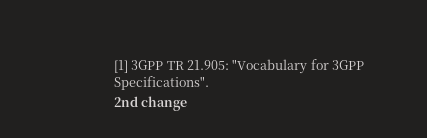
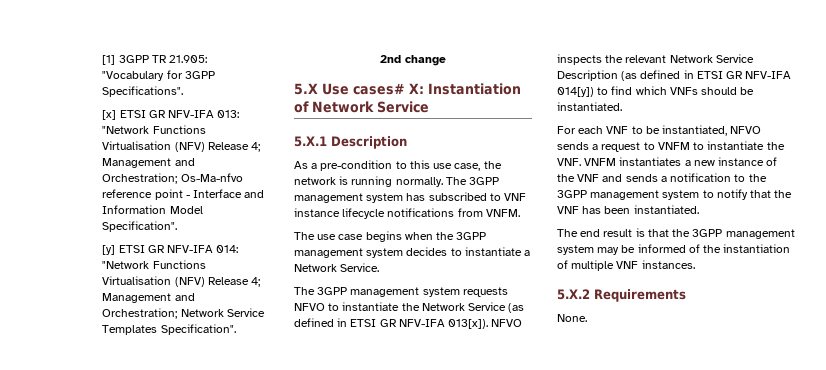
[113,96,188,111] 2nd change -> [102,110,240,120] [102,125,206,134] [102,141,261,152] [102,158,195,168] [102,173,243,184] [102,189,265,200] [102,205,203,214] [102,221,178,232] [102,245,239,255] [102,260,206,269] [102,276,261,287] [102,293,195,303] [102,308,265,319] [102,324,236,335] [380,55,446,66] [294,83,521,95] [294,101,429,113] [294,136,407,149] [294,160,502,171] [294,176,500,187] [294,192,527,203] [294,208,520,219] [294,231,487,242] [294,247,531,258] [294,263,380,272] [294,287,508,297] [294,302,525,313] [294,318,523,329] [557,54,754,65] [557,70,792,81] [557,86,755,97] [557,102,622,111] [557,125,762,136] [557,141,785,152] [557,157,778,166] [557,173,767,182] [557,189,793,200] [557,205,699,214] [557,228,795,239] [557,244,791,255] [557,260,695,271] [557,289,686,302] [557,314,587,322] [x] ETSI GR NFV-IFA 013: "Network Functions Virtualisation (NFV) Release 4; Management and Orchestration; Os-Ma-nfvo reference point - Interface and Information Model Specification". // [y] ETSI GR NFV-IFA 014: "Network Functions Virtualisation (NFV) Release 4; Management and Orchestration; Network Service Templates Specification". // 2nd change // 5.X Use cases# X: Instantiation of Network Service // 5.X.1 Description // As a pre-condition to this use case, the network is running normally. The 3GPP management system has subscribed to VNF instance lifecycle notifications from VNFM. // The use case begins when the 3GPP management system decides to instantiate a Network Service. // The 3GPP management system requests NFVO to instantiate the Network Service (as defined in ETSI GR NFV-IFA 013[x]). NFVO inspects the relevant Network Service Description (as defined in ETSI GR NFV-IFA 014[y]) to find which VNFs should be instantiated. // For each VNF to be instantiated, NFVO sends a request to VNFM to instantiate the VNF. VNFM instantiates a new instance of the VNF and sends a notification to the 3GPP management system to notify that the VNF has been instantiated. // The end result is that the 3GPP management system may be informed of the instantiation of multiple VNF instances. // 5.X.2 Requirements // None.

